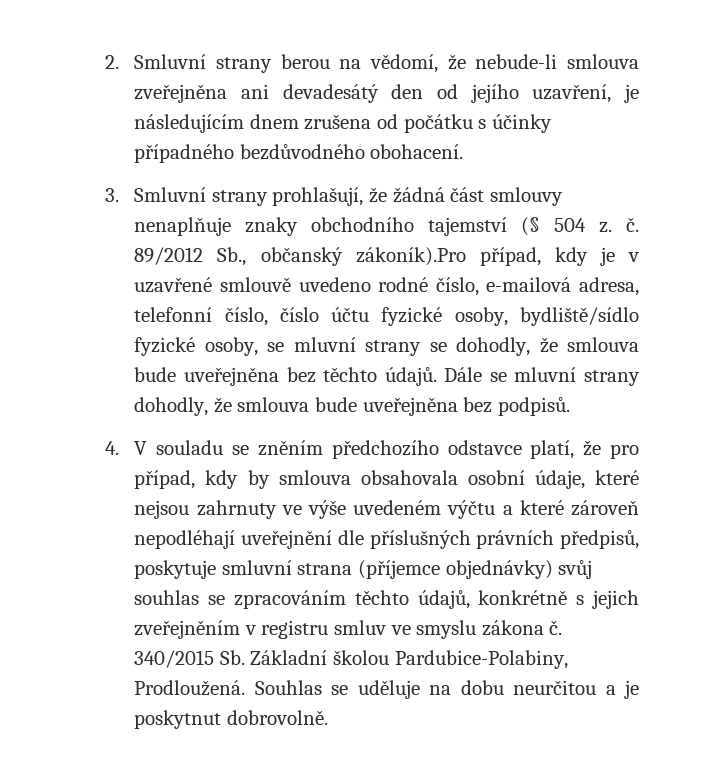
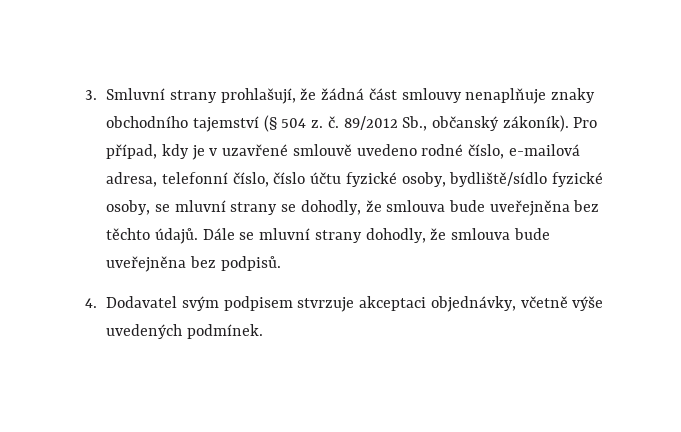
[104,54,639,73] [134,84,639,103] [134,114,552,133] [134,144,464,163] 2. Smluvní strany berou na vědomí, že nebude-li smlouva zveřejněna ani devadesátý den od jejího uzavření, je následujícím dnem zrušena od počátku s účinky případného bezdůvodného obohacení. // -> (85, 95) none
[355,247,466,266] zákoník).Pro -> [502,115,598,132] zákoník). Pro
[134,440,639,459] [134,470,639,489] [134,500,639,519] [134,530,639,549] [134,560,593,579] [134,590,639,609] [134,620,563,639] [134,650,568,669] [134,680,639,699] [134,710,328,729] V souladu se zněním předchozího odstavce platí, že pro případ, kdy by smlouva obsahovala osobní údaje, které nejsou zahrnuty ve výše uvedeném výčtu a které zároveň nepodléhají uveřejnění dle příslušných právních předpisů, poskytuje smluvní strana (příjemce objednávky) svůj souhlas se zpracováním těchto údajů, konkrétně s jejich zveřejněním v registru smluv ve smyslu zákona č. 340/2015 Sb. Základní školou Pardubice-Polabiny, Prodloužená. Souhlas se uděluje na dobu neurčitou a je poskytnut dobrovolně. -> [106,296,604,312] [106,324,263,339] Dodavatel svým podpisem stvrzuje akceptaci objednávky, včetně výše uvedených podmínek.

